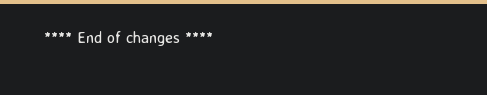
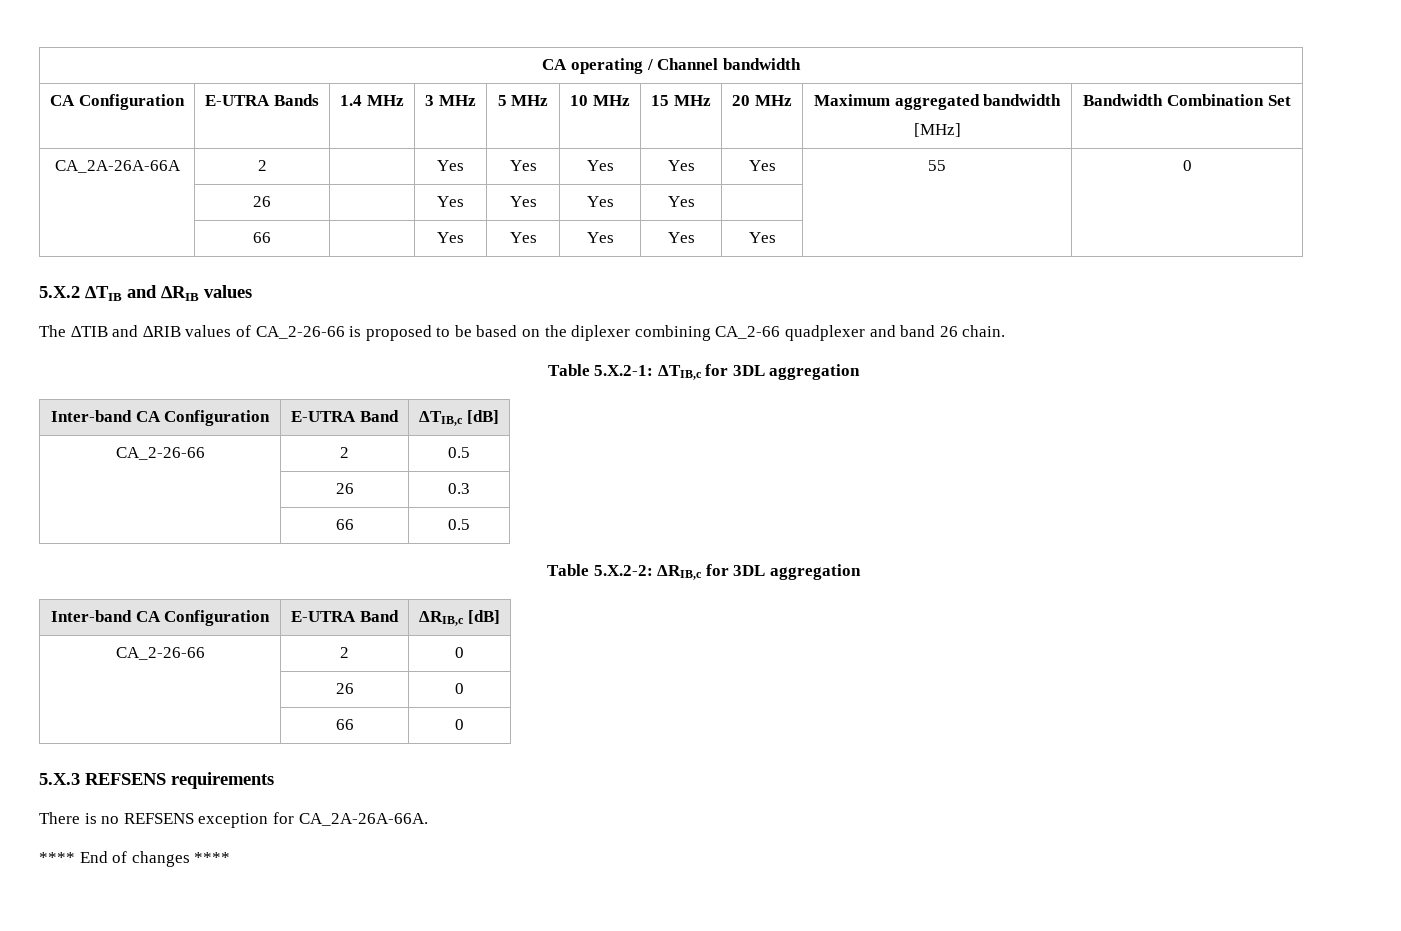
(44, 37) none -> [542,58,801,74] [50,94,185,110] [205,94,319,106] [340,95,404,106] [425,95,476,106] [497,95,549,106] [570,95,630,106] [651,95,711,106] [732,95,792,106] [813,94,1062,110] [913,123,961,137] [1083,94,1291,106] [54,160,181,173] [257,160,267,171] [437,160,464,171] [509,160,537,171] [586,160,614,171] [667,160,695,171] [748,160,776,171] [928,160,946,171] [1182,160,1192,171] [253,196,271,207] [437,196,464,207] [509,196,537,207] [586,196,614,207] [667,196,695,207] [253,232,271,243] [437,232,464,243] [509,232,537,243] [586,232,614,243] [667,232,695,243] [748,232,776,243] [39,285,252,301] [39,325,1006,341] [547,364,861,380] [50,410,271,426] [291,410,399,422] [419,410,499,426] [115,447,205,460] [340,447,349,458] [448,447,470,458] [335,483,354,494] [448,483,470,494] [335,519,354,530] [448,519,470,530] [547,564,861,580] [50,610,271,626] [291,610,399,622] [419,610,500,626] [115,647,205,660] [340,647,349,658] [455,647,464,658] [335,683,354,694] [455,683,464,694] [335,719,354,730] [455,719,464,730] [39,772,274,789] [39,812,428,828] CA operating / Channel bandwidth // CA Configuration | E-UTRA Bands | 1.4 MHz | 3 MHz | 5 MHz | 10 MHz | 15 MHz | 20 MHz | Maximum aggregated bandwidth // [MHz] | Bandwidth Combination Set // CA_2A-26A-66A | 2 | | Yes | Yes | Yes | Yes | Yes | 55 | 0 // | 26 | | Yes | Yes | Yes | Yes | | | // | 66 | | Yes | Yes | Yes | Yes | Yes | | // 5.X.2 ∆TIB and ∆RIB values // The ∆TIB and ∆RIB values of CA_2-26-66 is proposed to be based on the diplexer combining CA_2-66 quadplexer and band 26 chain. // Table 5.X.2-1: ΔTIB,c for 3DL aggregation // Inter-band CA Configuration | E-UTRA Band | ΔTIB,c [dB] // CA_2-26-66 | 2 | 0.5 // | 26 | 0.3 // | 66 | 0.5 // Table 5.X.2-2: ΔRIB,c for 3DL aggregation // Inter-band CA Configuration | E-UTRA Band | ΔRIB,c [dB] // CA_2-26-66 | 2 | 0 // | 26 | 0 // | 66 | 0 // 5.X.3 REFSENS requirements // There is no REFSENS exception for CA_2A-26A-66A. //

